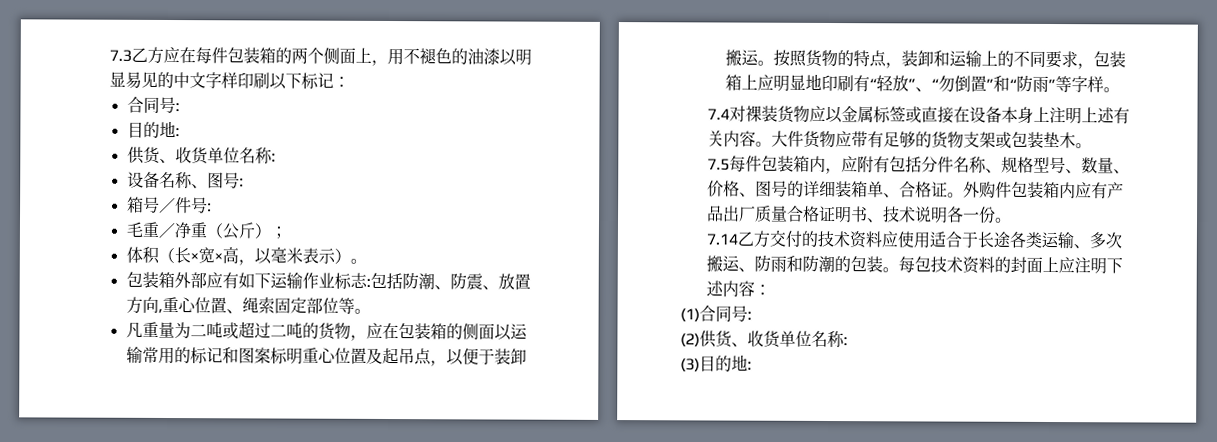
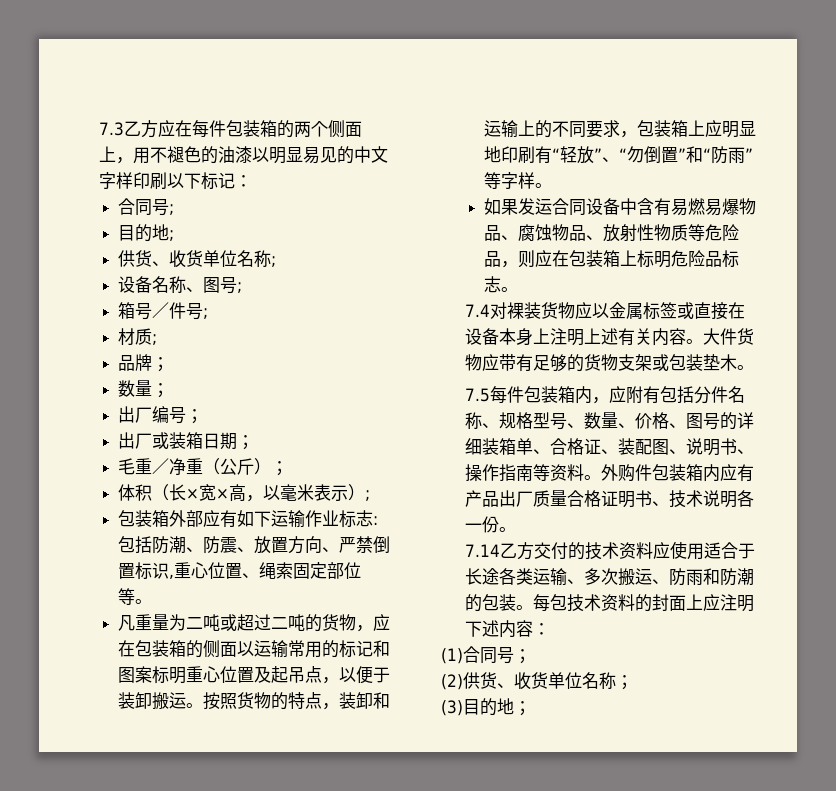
[174,103,180,112] [126,120,180,138] [126,146,276,165] : // 目的地: // 供货、收货单位名称: -> [169,204,175,215] [118,224,175,242] [118,250,277,268] ; // 目的地; // 供货、收货单位名称;
[238,178,244,187] : -> [237,282,243,293] ;
[206,203,212,212] : -> [203,308,209,319] [118,328,158,345] [118,354,170,372] [118,380,170,398] [118,406,204,424] [118,432,255,450] ; // 材质; // 品牌； // 数量； // 出厂编号； // 出厂或装箱日期；
[349,258,367,264] 。 -> [365,490,371,501] ;
(159, 304) none -> [322,536,391,553] [118,562,170,580] 、严禁倒置标识
(1120, 90) none -> [484,198,757,216] [484,224,740,242] [484,250,740,268] [484,276,519,293] // 如果发运合同设备中含有易燃易爆物品、腐蚀物品、放射性物质等危险品，则应在包装箱上标明危险品标志。
(948, 189) none -> [601,438,755,456] [465,464,585,482] 、装配图、说明书、操作指南等资料
[747,311,752,320] : -> [514,649,531,664] ；
[843,337,848,346] : -> [616,675,633,690] ；
[747,361,752,370] : -> [514,701,531,716] ；

